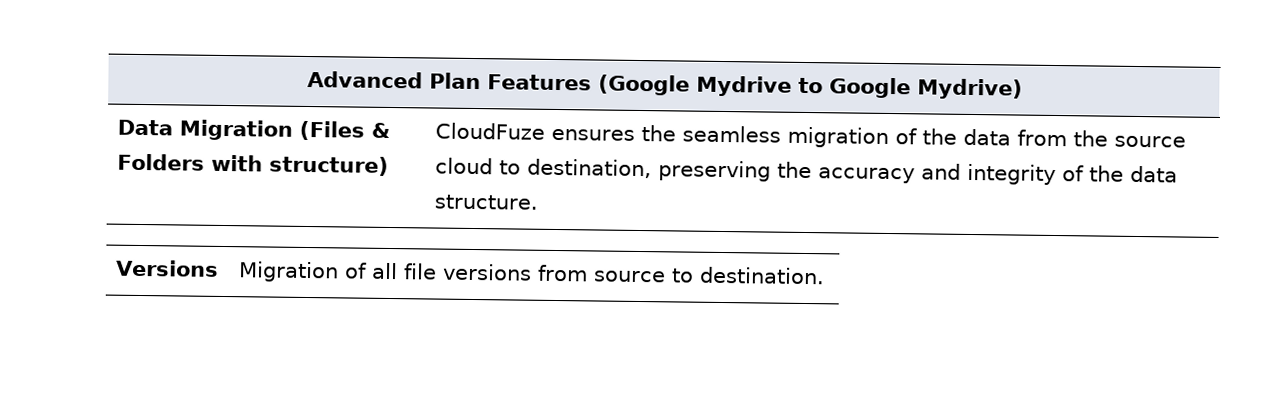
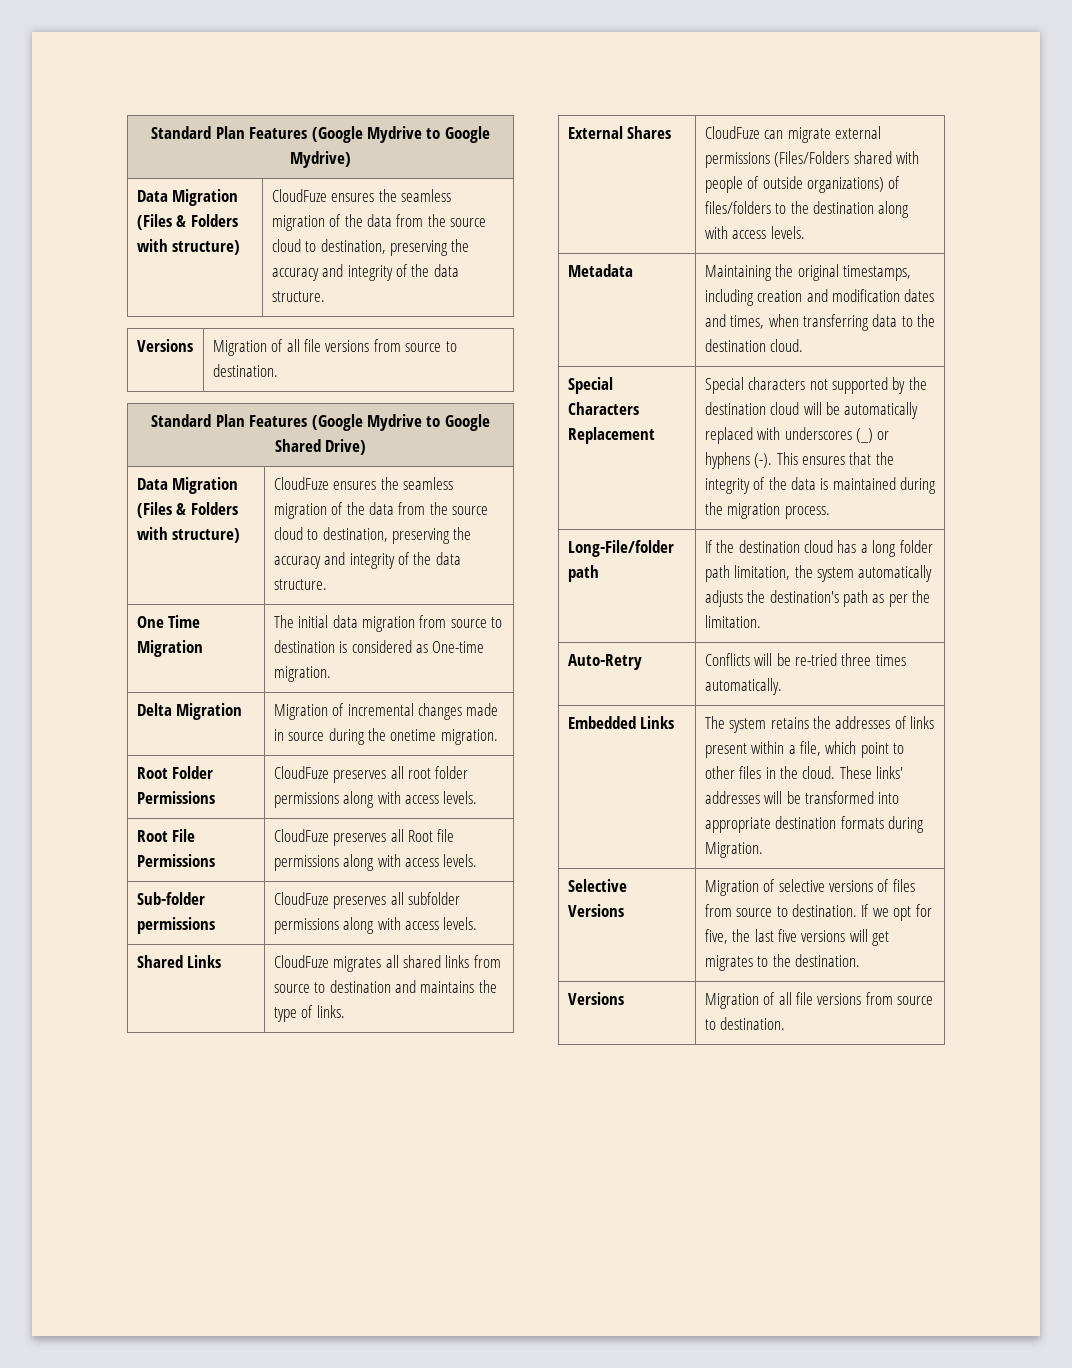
[306,70,423,89] Advanced -> [151,126,212,139] Standard
(826, 275) none -> [151,414,490,431] [274,439,367,455] [136,477,239,494] [136,502,238,518] [136,527,241,543] [273,477,453,490] [273,502,489,519] [273,527,472,544] [273,552,461,569] [273,579,327,590] [136,615,201,628] [136,640,203,657] [273,615,503,632] [273,640,485,653] [273,666,331,682] [136,703,243,720] [273,703,499,720] [273,728,498,745] [136,766,214,779] [136,791,215,804] [273,766,469,783] [273,791,478,808] [136,829,196,842] [136,854,215,867] [273,829,455,846] [273,854,478,871] [136,892,205,905] [136,917,215,934] [273,892,460,909] [273,917,478,934] [136,955,222,968] [273,955,501,972] [273,980,497,993] [273,1005,345,1022] [567,126,672,139] [704,126,881,143] [704,151,919,168] [704,176,901,193] [704,201,910,218] [704,226,805,239] [567,264,633,277] [704,264,911,281] [704,289,935,306] [704,314,936,331] [704,339,804,352] [567,377,613,394] [567,402,639,415] [567,427,655,444] [704,377,927,394] [704,402,919,419] [704,427,890,444] [704,452,894,469] [704,477,937,494] [704,502,830,519] [567,540,674,557] [567,565,599,582] [704,540,933,557] [704,565,933,582] [704,590,931,607] [704,615,761,628] [567,654,642,670] [704,653,906,666] [704,678,782,695] [567,716,675,729] [704,716,935,733] [704,741,905,758] [704,766,904,779] [704,791,900,804] [704,816,924,833] [704,842,763,858] [567,879,627,892] [567,904,624,917] [704,879,915,896] [704,904,932,921] [704,929,890,946] [704,954,860,971] [567,992,624,1005] [704,992,934,1009] [704,1017,786,1030] // Standard Plan Features (Google Mydrive to Google Shared Drive) // Data Migration (Files & Folders with structure) | CloudFuze ensures the seamless migration of the data from the source cloud to destination, preserving the accuracy and integrity of the data structure. // One Time Migration | The initial data migration from source to destination is considered as One-time migration. // Delta Migration | Migration of incremental changes made in source during the onetime migration. // Root Folder Permissions | CloudFuze preserves all root folder permissions along with access levels. // Root File Permissions | CloudFuze preserves all Root file permissions along with access levels. // Sub-folder permissions | CloudFuze preserves all subfolder permissions along with access levels. // Shared Links | CloudFuze migrates all shared links from source to destination and maintains the type of links. // External Shares | CloudFuze can migrate external permissions (Files/Folders shared with people of outside organizations) of files/folders to the destination along with access levels. // Metadata | Maintaining the original timestamps, including creation and modification dates and times, when transferring data to the destination cloud. // Special Characters Replacement | Special characters not supported by the destination cloud will be automatically replaced with underscores (_) or hyphens (-). This ensures that the integrity of the data is maintained during the migration process. // Long-File/folder path | If the destination cloud has a long folder path limitation, the system automatically adjusts the destination's path as per the limitation. // Auto-Retry | Conflicts will be re-tried three times automatically. // Embedded Links | The system retains the addresses of links present within a file, which point to other files in the cloud. These links' addresses will be transformed into appropriate destination formats during Migration. // Selective Versions | Migration of selective versions of files from source to destination. If we opt for five, the last five versions will get migrates to the destination. // Versions | Migration of all file versions from source to destination.

